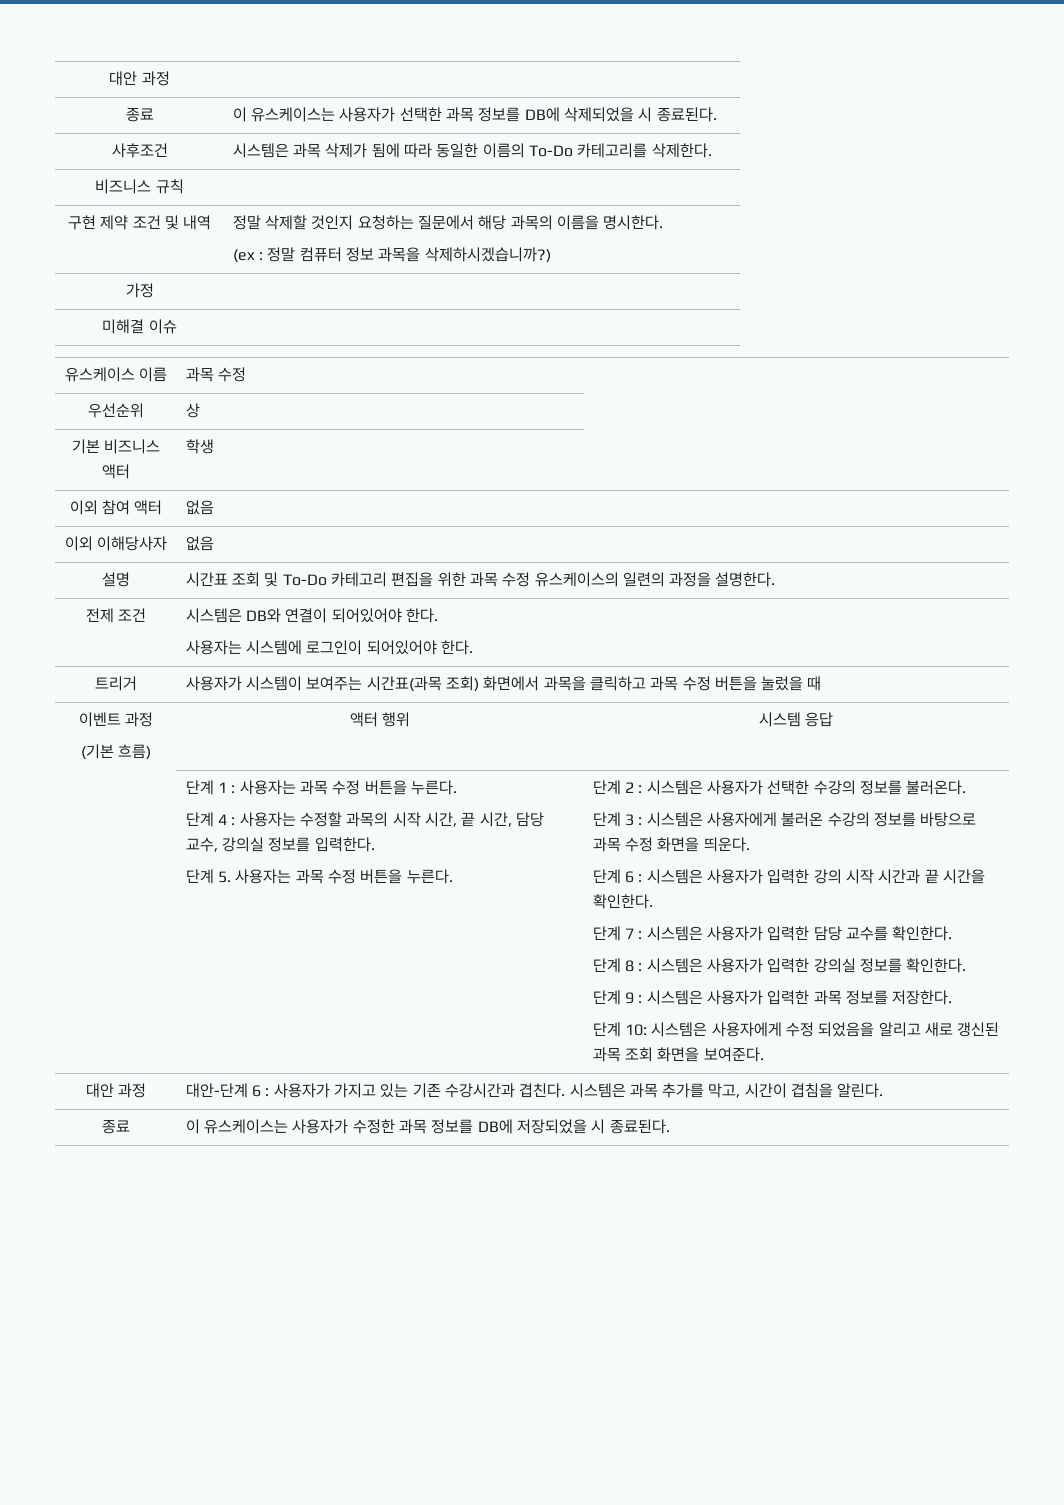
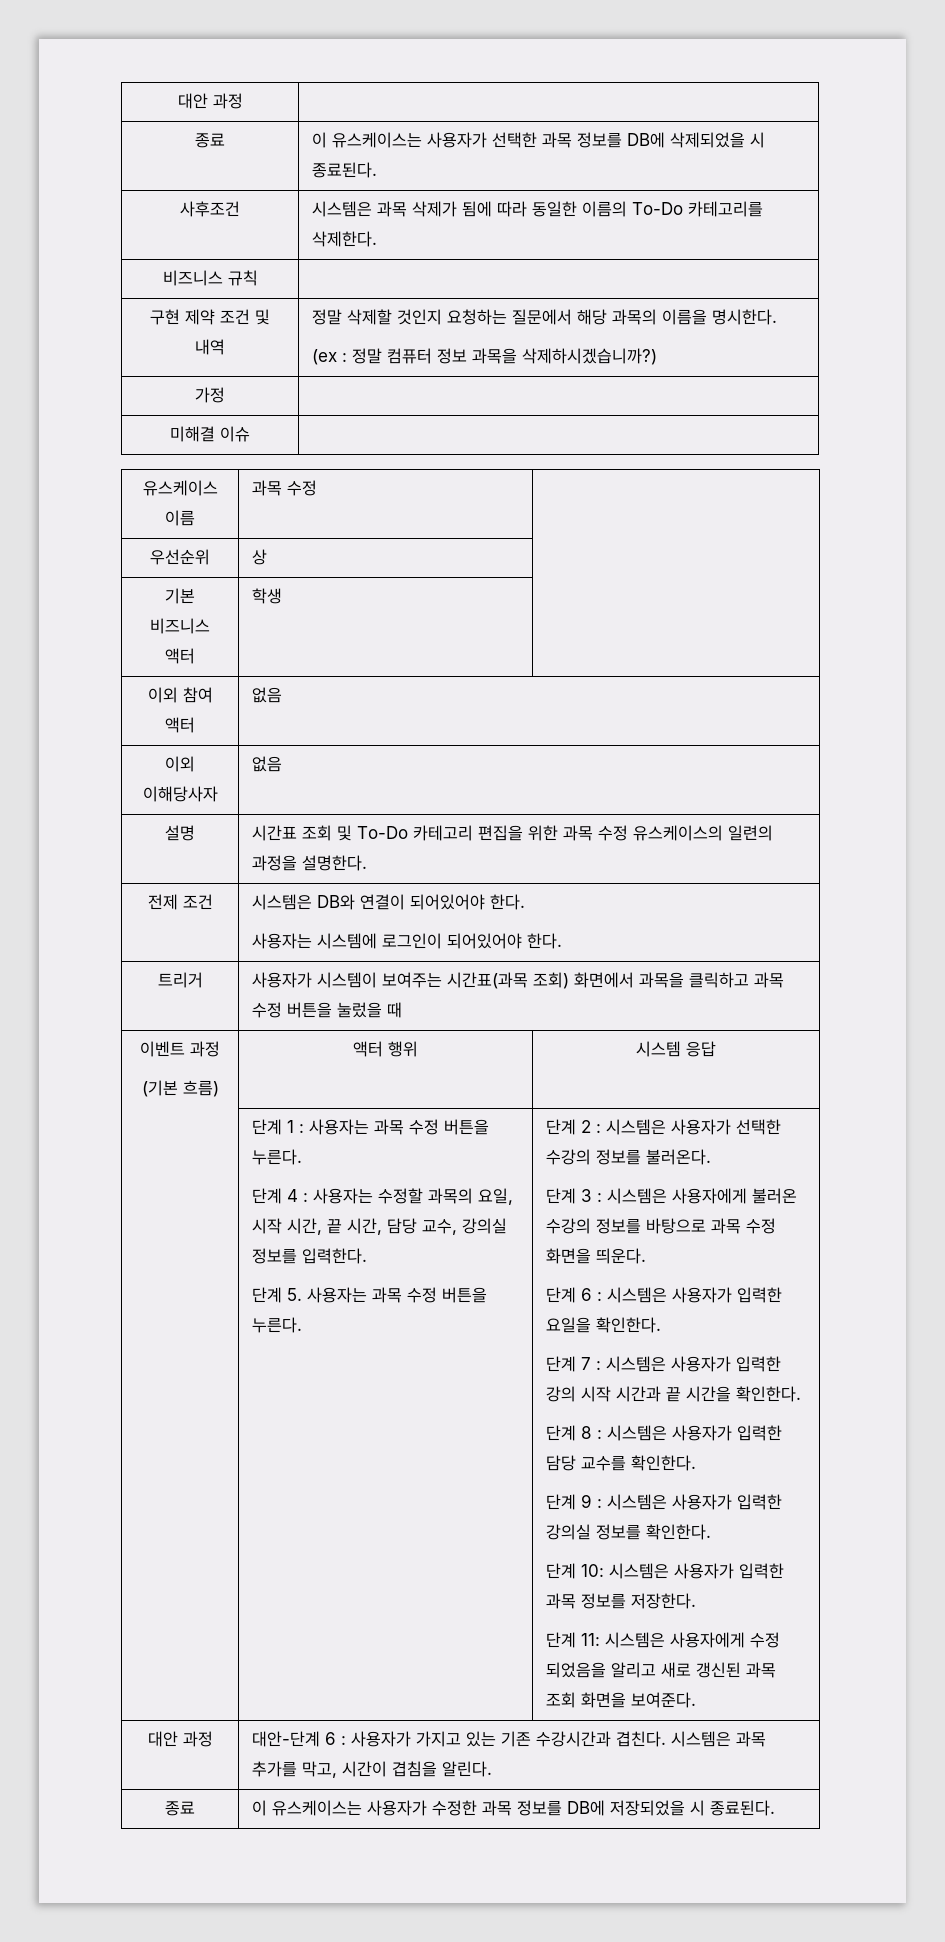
(389, 819) none -> [477,1188,513,1205] 요일,
(810, 876) none -> [545,1317,661,1333] [545,1356,781,1372] 요일을 확인한다. // 단계 7 : 시스템은 사용자가 입력한
[624,928,634,939] 7 -> [580,1426,592,1439] 8
[624,960,634,972] 8 -> [580,1494,592,1508] 9
[624,992,643,1004] 9 : -> [580,1564,604,1577] 10:
[624,1024,647,1036] 10: -> [580,1633,600,1646] 11:

